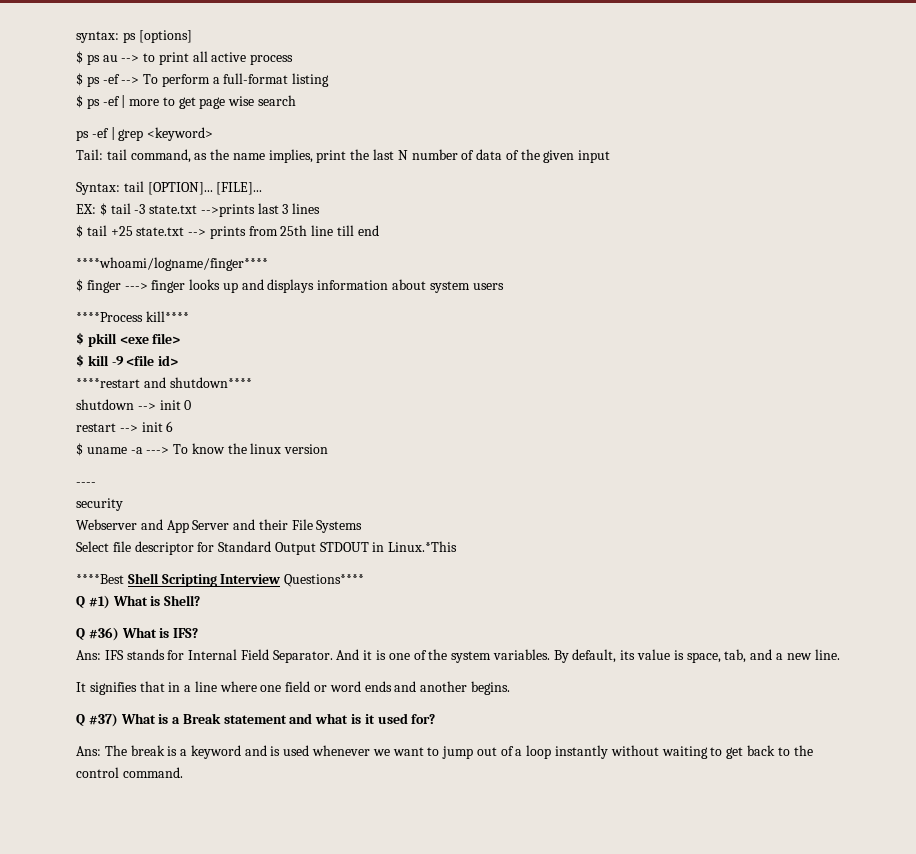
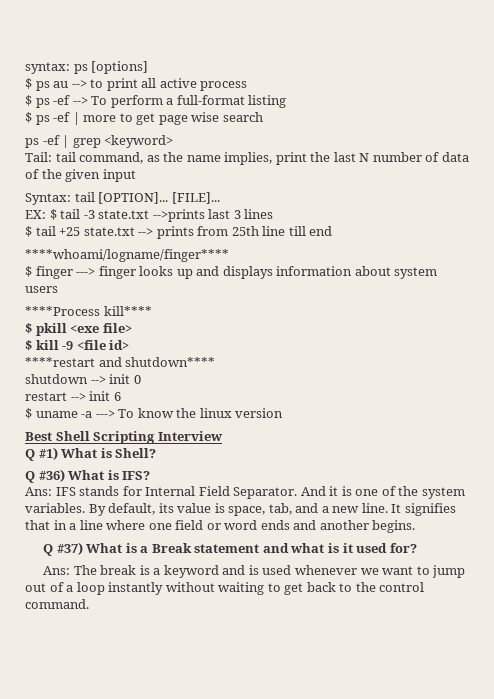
[76,482,96,486] [76,498,123,511] [76,519,363,533] [76,541,458,555] [76,574,124,584] ---- // security // Webserver and App Server and their File Systems // Select file descriptor for Standard Output STDOUT in Linux.*This // ****Best -> [25,432,52,441] Best
[284,574,365,587] Questions**** -> (223, 436) none
(840, 654) // -> (388, 508) none

